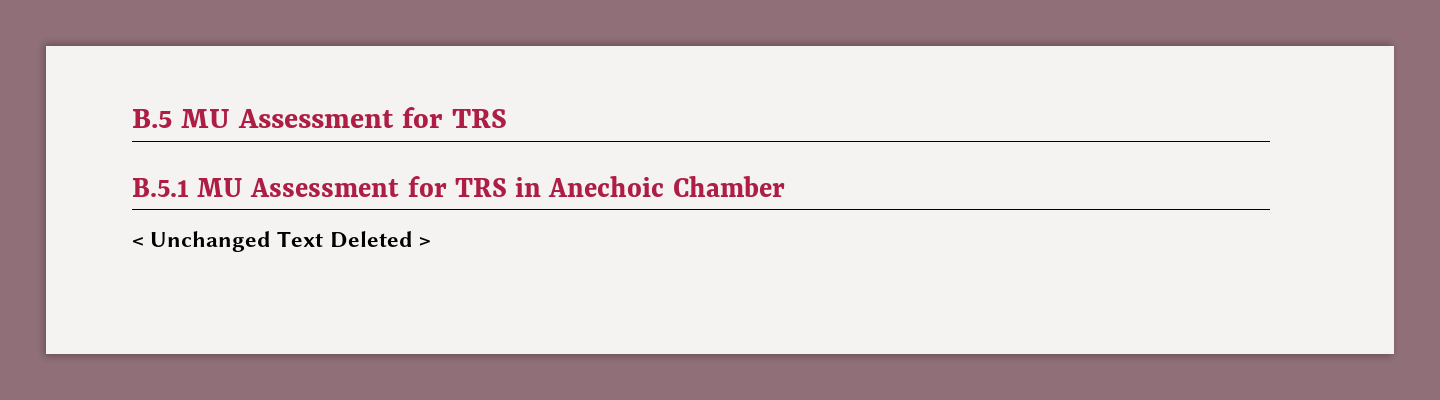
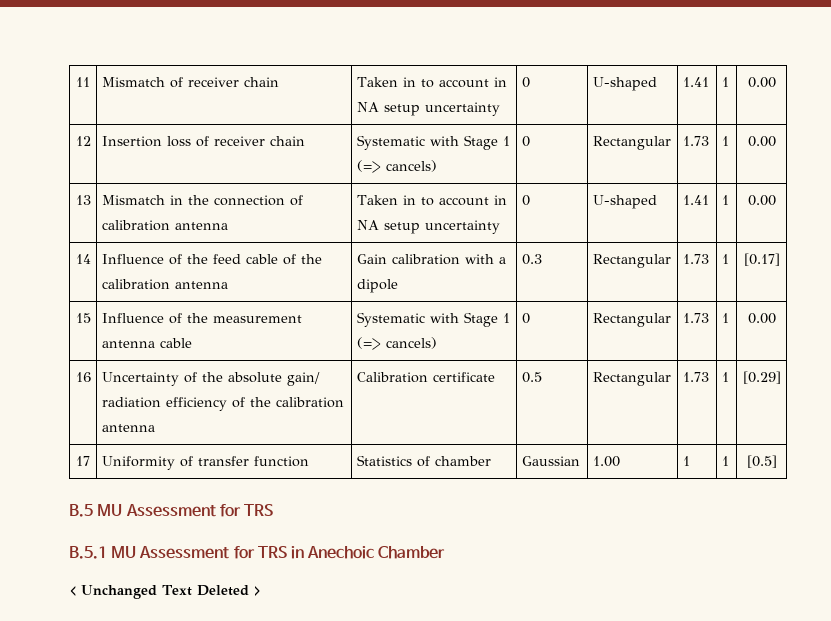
(132, 118) none -> [76,77,90,87] [101,77,279,88] [356,77,507,88] [356,102,500,116] [521,77,530,88] [592,77,657,91] [682,77,709,87] [721,77,729,87] [747,77,776,88] [75,136,91,146] [101,136,305,147] [356,135,510,150] [356,160,437,173] [521,136,530,147] [592,136,671,150] [682,136,709,146] [721,136,729,146] [747,136,776,147] [75,195,91,205] [101,195,303,206] [101,220,228,231] [356,195,507,206] [356,220,500,234] [521,195,530,206] [592,195,657,209] [682,195,709,205] [721,195,729,205] [747,195,776,206] [75,254,91,264] [101,254,322,265] [101,279,228,290] [356,254,506,265] [356,279,398,293] [521,254,542,265] [592,254,671,268] [682,254,709,264] [721,254,729,264] [743,253,780,266] [75,313,91,323] [101,313,302,324] [101,338,192,348] [356,312,510,327] [356,337,437,350] [521,313,530,324] [592,313,671,327] [682,313,709,323] [721,313,729,323] [747,313,776,324] [75,372,91,382] [101,372,320,386] [101,397,344,411] [101,424,155,432] [356,372,495,383] [521,372,542,383] [592,372,671,386] [682,372,709,382] [721,372,729,382] [742,371,781,384] [76,456,90,466] [101,456,309,470] [356,455,491,467] [521,456,580,466] [592,456,620,467] [682,456,690,466] [721,456,729,466] [746,455,777,468] 11 | Mismatch of receiver chain | Taken in to account in NA setup uncertainty | 0 | U-shaped | 1.41 | 1 | 0.00 // 12 | Insertion loss of receiver chain | Systematic with Stage 1 (=> cancels) | 0 | Rectangular | 1.73 | 1 | 0.00 // 13 | Mismatch in the connection of calibration antenna | Taken in to account in NA setup uncertainty | 0 | U-shaped | 1.41 | 1 | 0.00 // 14 | Influence of the feed cable of the calibration antenna | Gain calibration with a dipole | 0.3 | Rectangular | 1.73 | 1 | [0.17] // 15 | Influence of the measurement antenna cable | Systematic with Stage 1 (=> cancels) | 0 | Rectangular | 1.73 | 1 | 0.00 // 16 | Uncertainty of the absolute gain/ radiation efficiency of the calibration antenna | Calibration certificate | 0.5 | Rectangular | 1.73 | 1 | [0.29] // 17 | Uniformity of transfer function | Statistics of chamber | Gaussian | 1.00 | 1 | 1 | [0.5] //

